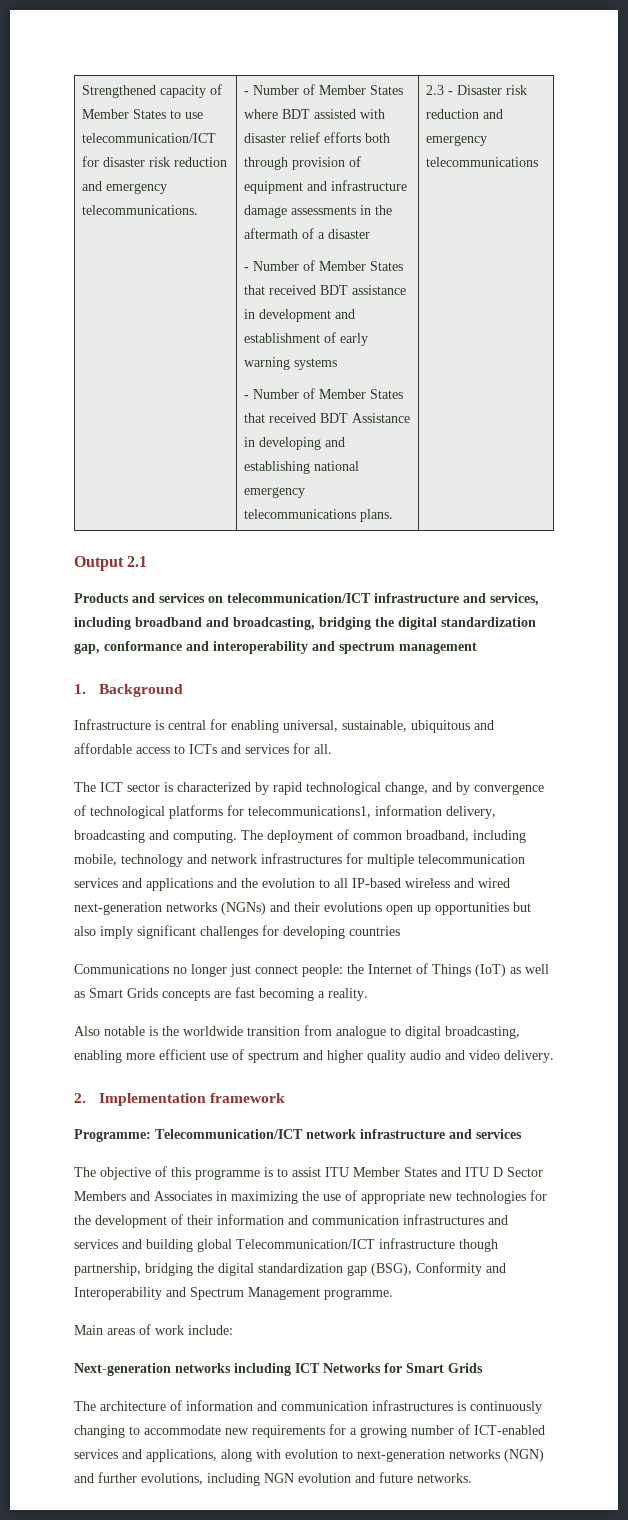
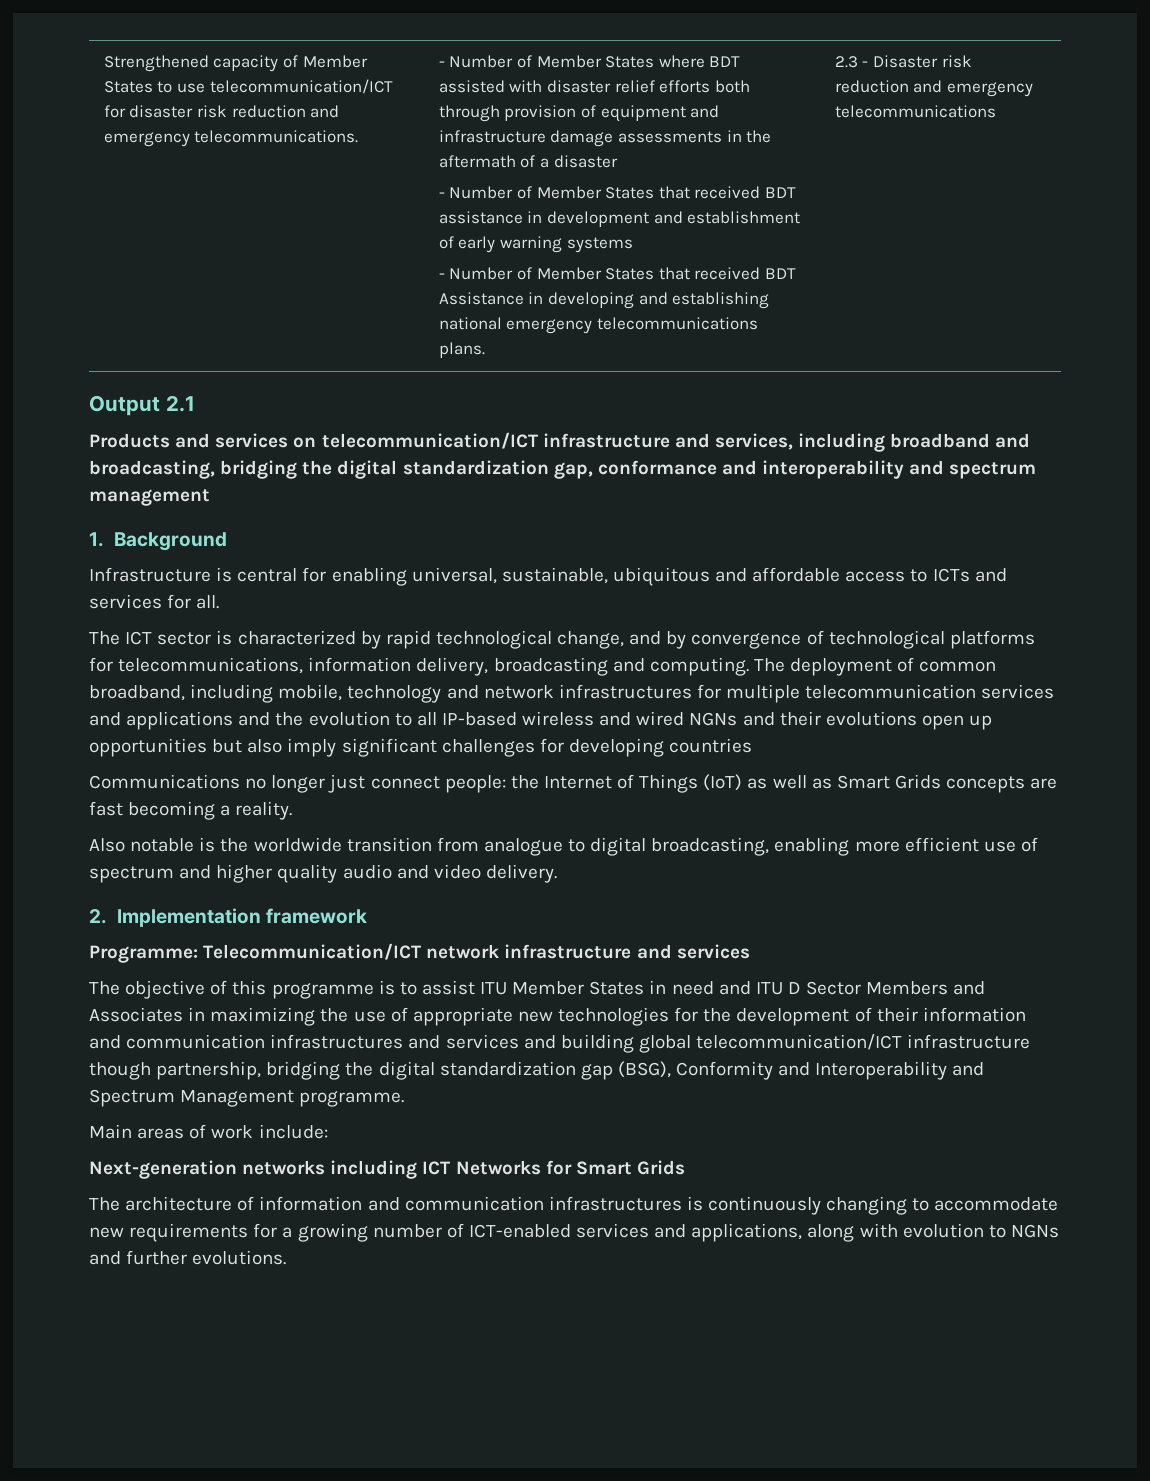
[248,806,371,818] telecommunications1, -> [118,657,304,674] telecommunications,
[74,902,266,915] next-generation networks (NGNs) -> [689,712,738,726] NGNs
(437, 1172) none -> [649,980,714,995] in need
[236,1239,375,1249] Telecommunication/ICT -> [696,1034,903,1050] telecommunication/ICT
[357,1449,544,1462] [74,1472,472,1486] next-generation networks (NGN) and further evolutions, including NGN evolution and future networks. -> [1010,1224,1059,1238] [89,1250,287,1265] NGNs and further evolutions.

